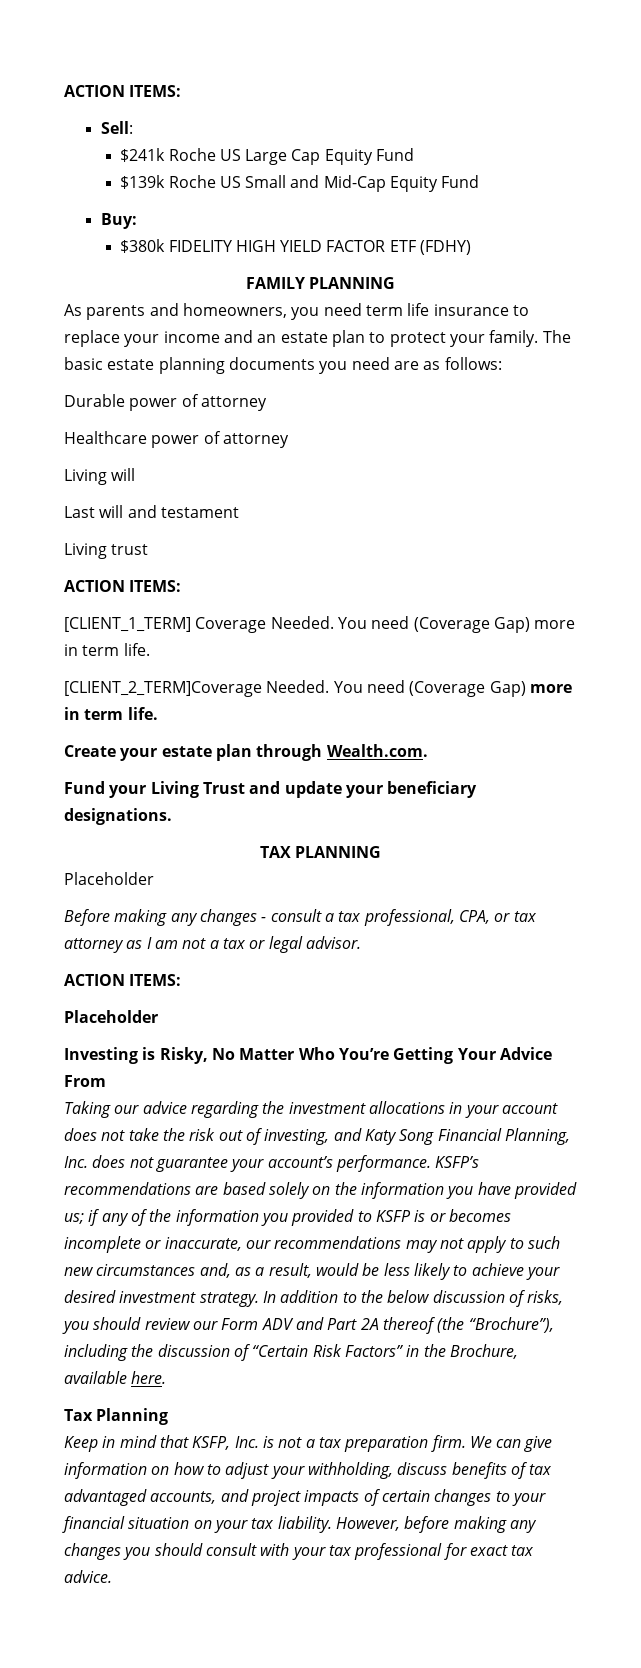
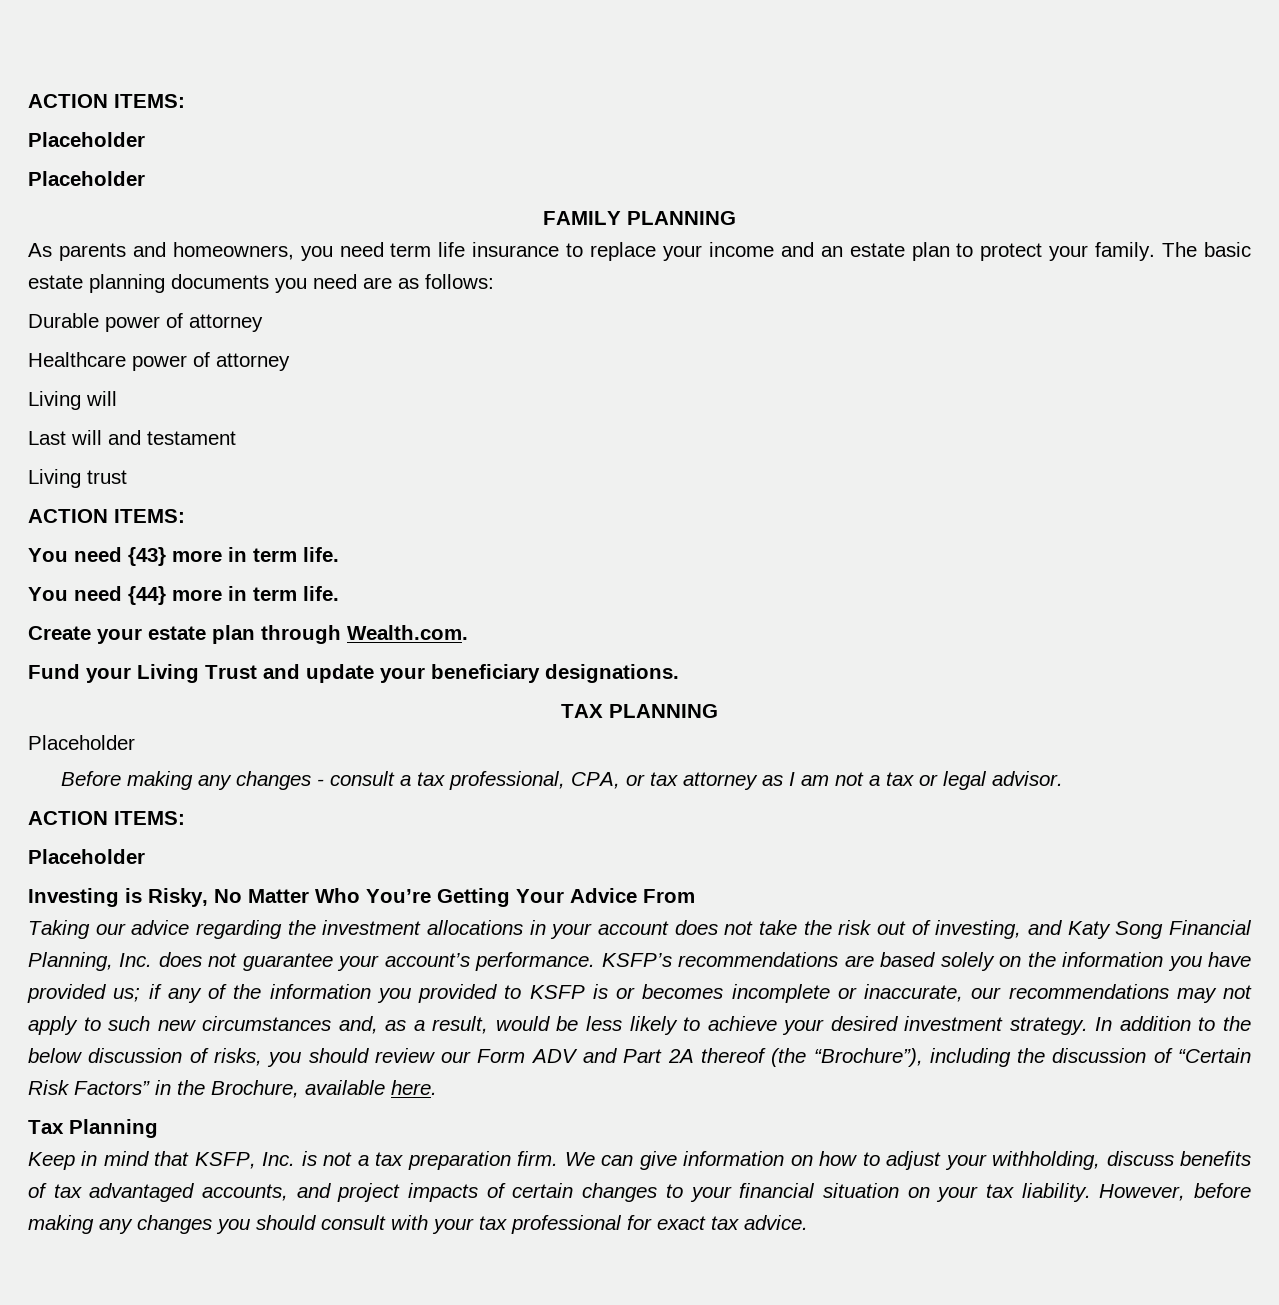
[64,85,182,97] [100,121,133,134] [120,148,415,165] [120,175,480,192] [100,213,137,229] [120,239,472,255] ACTION ITEMS: // Sell: // $241k Roche US Large Cap Equity Fund // $139k Roche US Small and Mid-Cap Equity Fund // Buy: // $380k FIDELITY HIGH YIELD FACTOR ETF (FDHY) -> [28,94,185,108] [28,132,145,147] [28,171,145,186] ACTION ITEMS: // Placeholder // Placeholder
[64,616,576,633] [64,643,150,656] [64,680,526,697] [CLIENT_1_TERM] Coverage Needed. You need (Coverage Gap) more in term life. // [CLIENT_2_TERM]Coverage Needed. You need (Coverage Gap) -> [28,547,339,566] [28,586,166,605] You need {43} more in term life. // You need {44}

